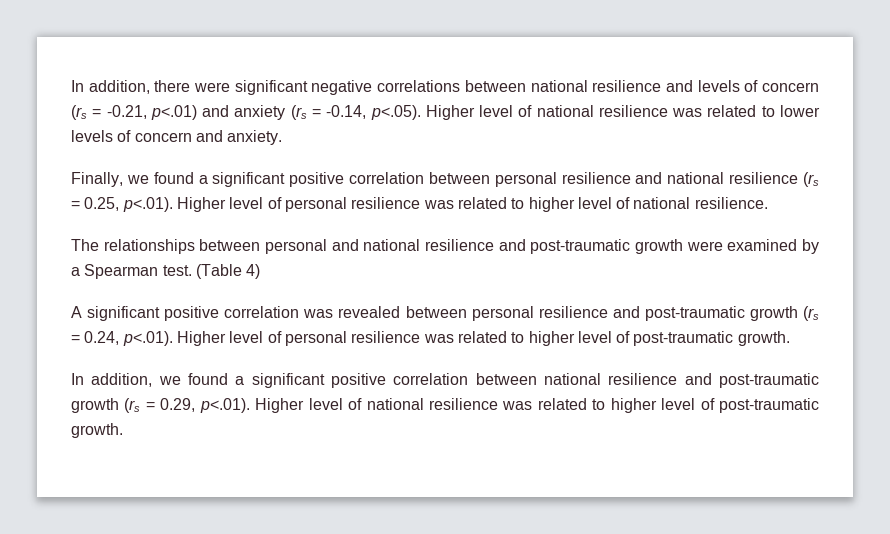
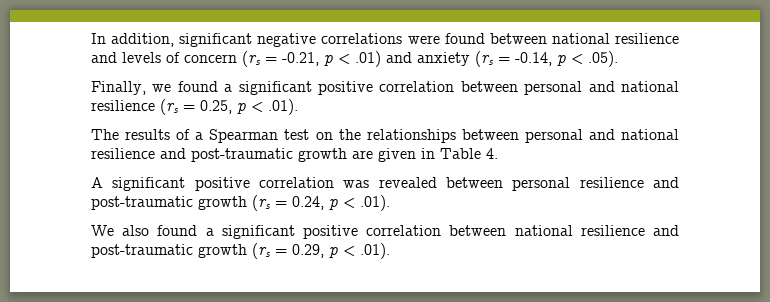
[71,80,231,94] In addition, there were -> [91,33,175,47] In addition,
(461, 86) none -> [407,33,485,44] were found
[150,105,197,120] p<.01) -> [324,51,381,67] p < .01)
[370,105,821,120] [71,130,283,145] p<.05). Higher level of national resilience was related to lower levels of concern and anxiety. -> [557,51,618,67] p < .05).
[561,172,631,184] resilience -> (583, 88) none
[122,197,768,212] [71,239,99,251] p<.01). Higher level of personal resilience was related to higher level of national resilience. // The -> [237,99,298,115] [91,129,361,143] p < .01). // The results of a Spearman test on the
[686,239,819,254] [71,264,261,279] were examined by a Spearman test. (Table 4) -> [352,148,498,162] are given in Table 4.
[122,331,790,346] [71,373,181,387] p<.01). Higher level of personal resilience was related to higher level of post-traumatic growth. // In addition, we -> [329,195,390,211] [91,225,150,236] p < .01). // We also
[199,398,819,413] [71,423,123,438] p<.01). Higher level of national resilience was related to higher level of post-traumatic growth. -> [329,243,390,259] p < .01).

